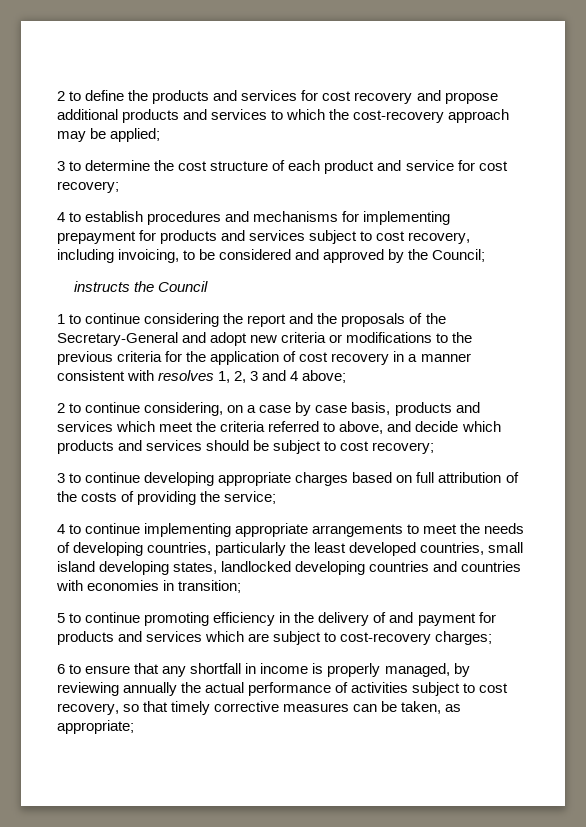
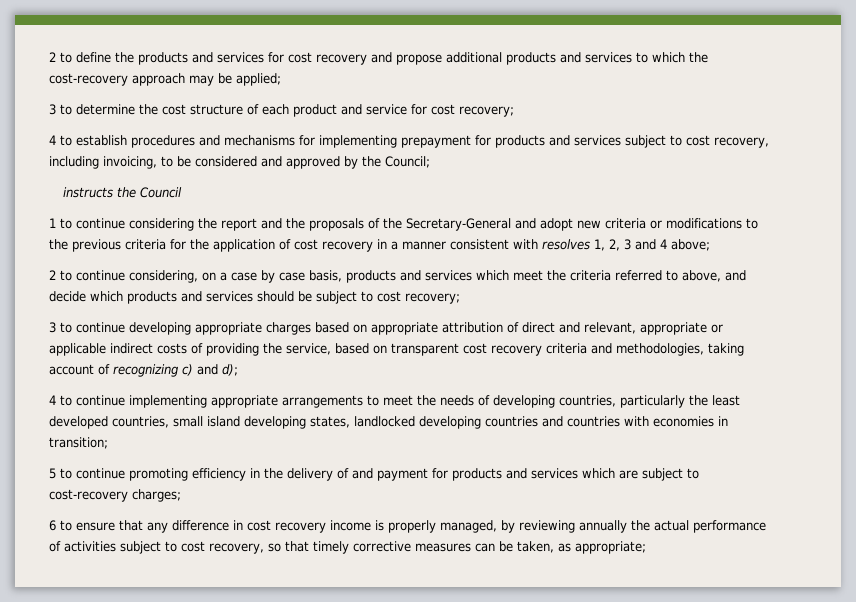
[416,472,435,483] full -> [371,322,438,335] appropriate
[57,491,277,505] the costs of providing the service; -> [522,322,723,335] [49,343,744,356] [49,364,238,377] direct and relevant, appropriate or applicable indirect costs of providing the service, based on transparent cost recovery criteria and methodologies, taking account of recognizing c) and d);
[190,663,257,674] shortfall in -> [172,520,326,533] difference in cost recovery

